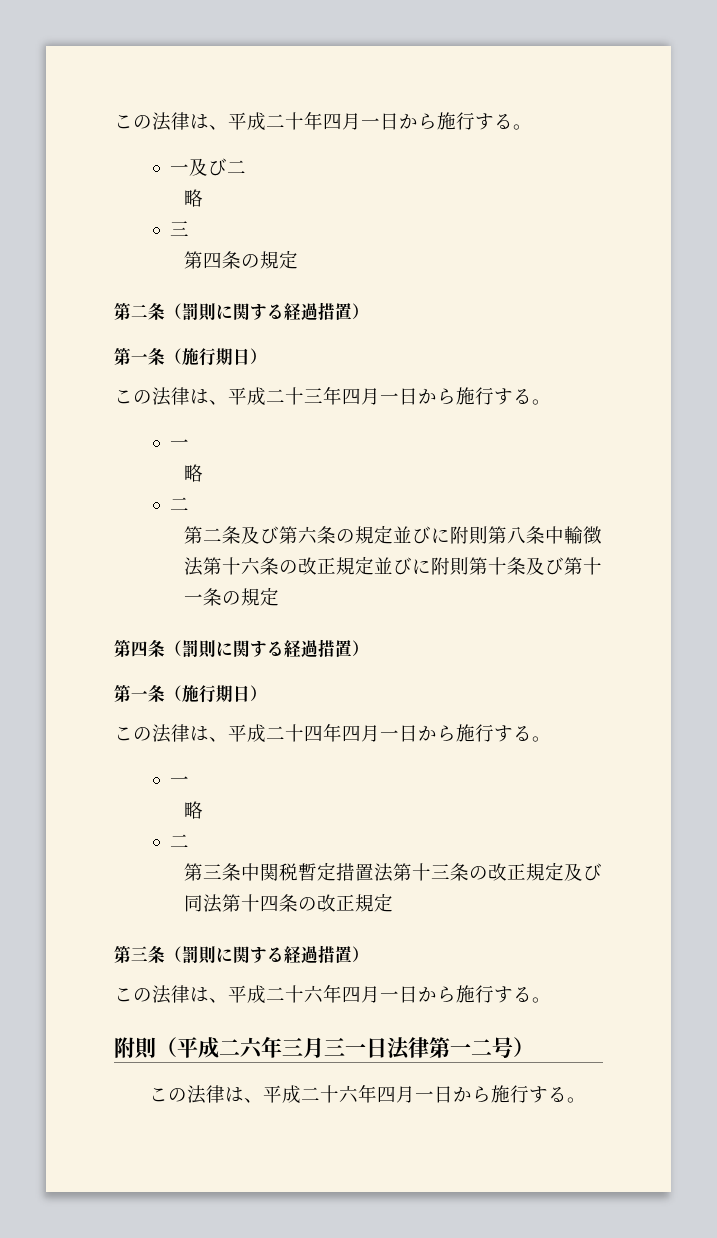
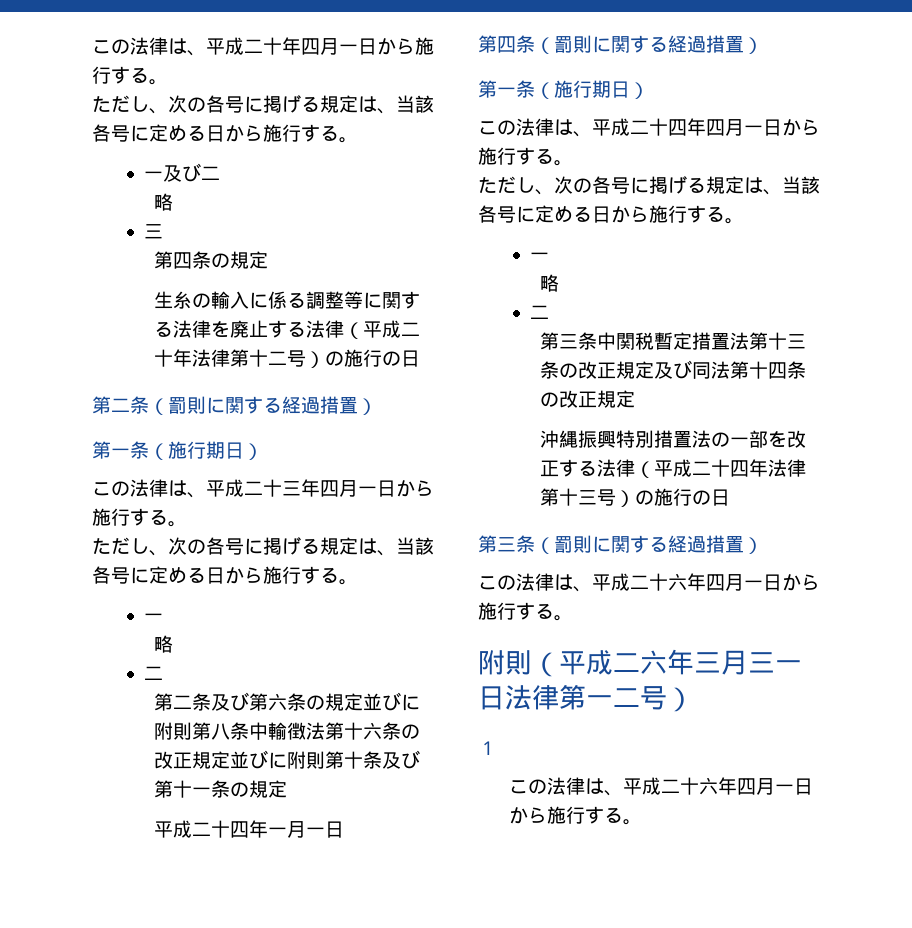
(532, 127) none -> [92,95,434,114] [92,124,358,143] // ただし、次の各号に掲げる規定は、当該各号に定める日から施行する。
(299, 259) none -> [153,291,420,309] [153,320,420,339] [153,349,420,368] // 生糸の輸入に係る調整等に関する法律を廃止する法律（平成二十年法律第十二号）の施行の日
(551, 402) none -> [92,537,434,556] [92,566,358,585] // ただし、次の各号に掲げる規定は、当該各号に定める日から施行する。
(280, 596) none -> [153,820,344,838] // 平成二十四年一月一日
(551, 739) none -> [478,176,820,195] [478,205,744,224] // ただし、次の各号に掲げる規定は、当該各号に定める日から施行する。
(394, 902) none -> [539,430,806,448] [539,459,806,478] [539,488,730,507] // 沖縄振興特別措置法の一部を改正する法律（平成二十四年法律第十三号）の施行の日
(534, 1047) none -> [478,741,497,755] // １

